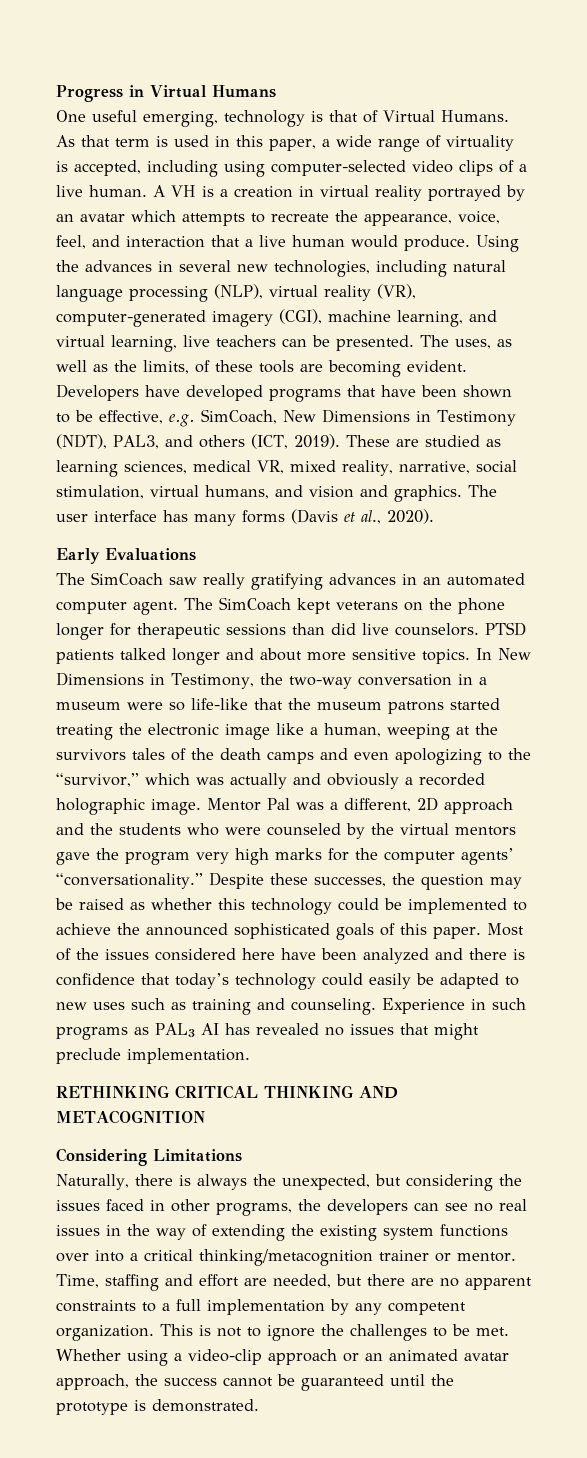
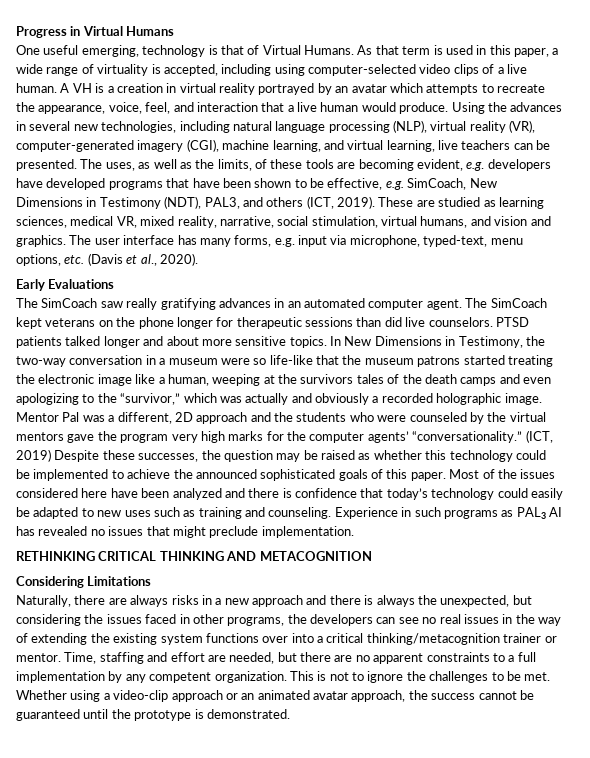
[407,360,467,372] [56,384,139,401] evident. Developers -> [416,159,551,171] evident, e.g. developers
[242,510,285,523] forms -> [234,235,523,247] [16,254,85,266] forms, e.g. input via microphone, typed-text, menu options, etc.
(203, 881) none -> [525,430,553,443] [16,449,51,462] (ICT, 2019)
(173, 1180) none -> [108,595,361,607] are always risks in a new approach and there

